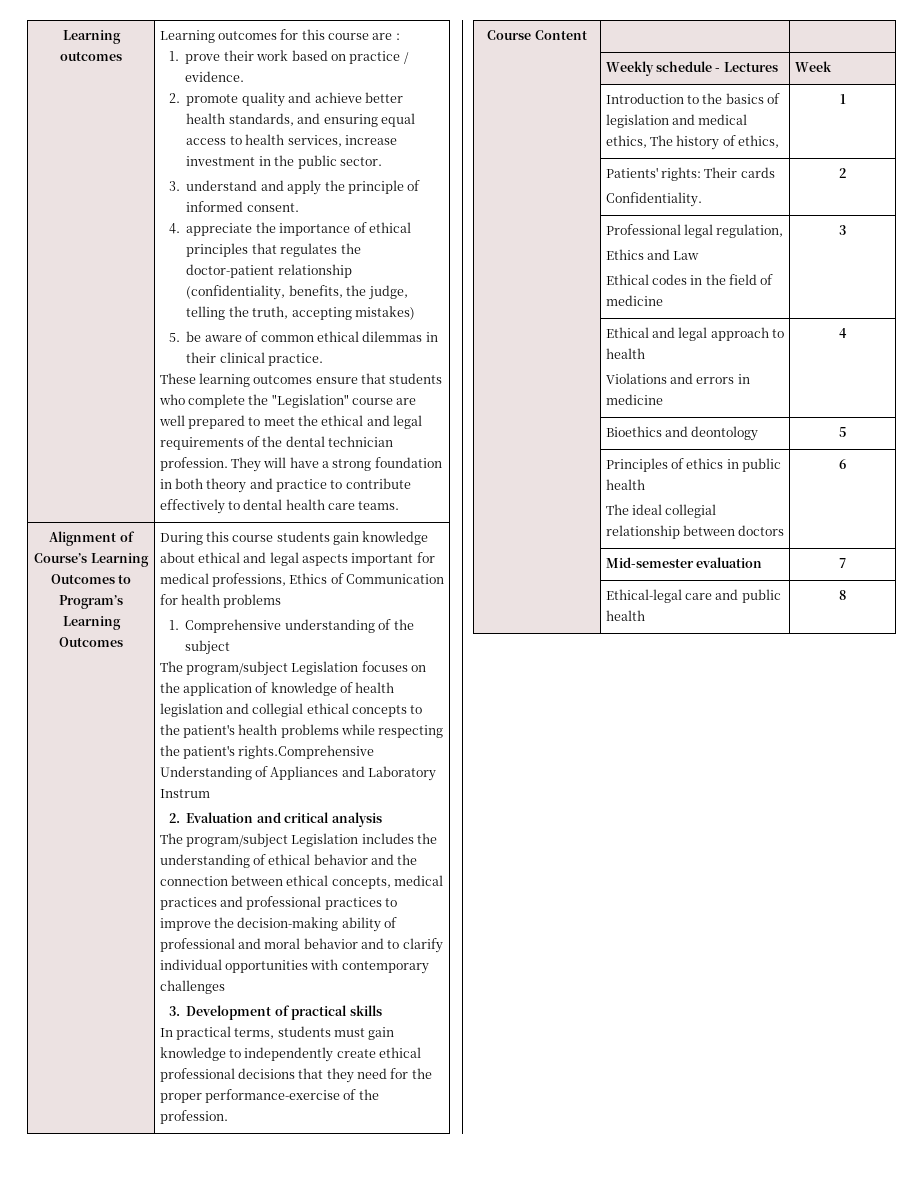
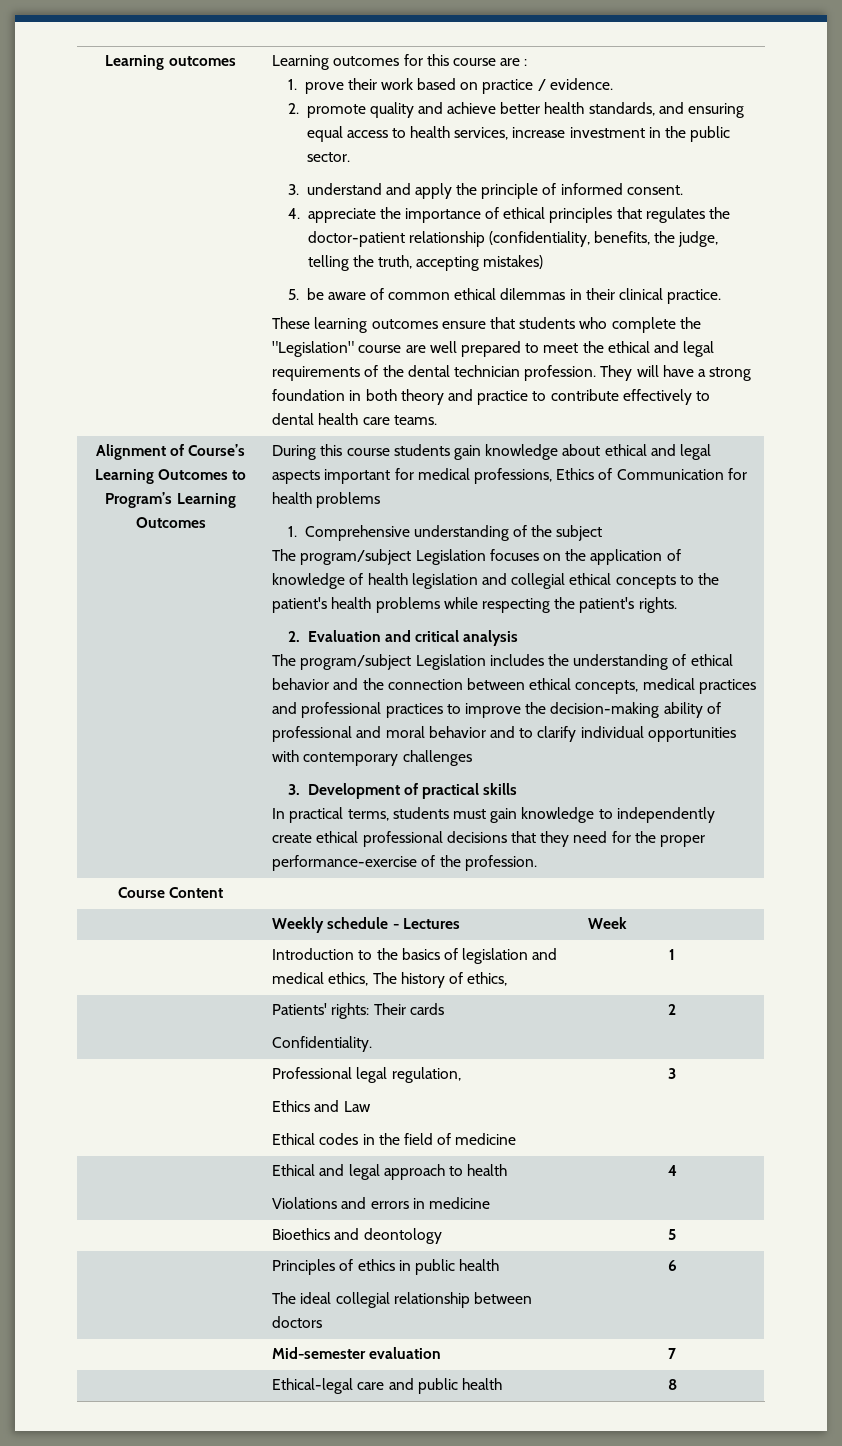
[238,745,375,759] [159,766,437,781] [159,789,210,798] rights.Comprehensive Understanding of Appliances and Laboratory Instrum -> [638,597,677,613] rights.

